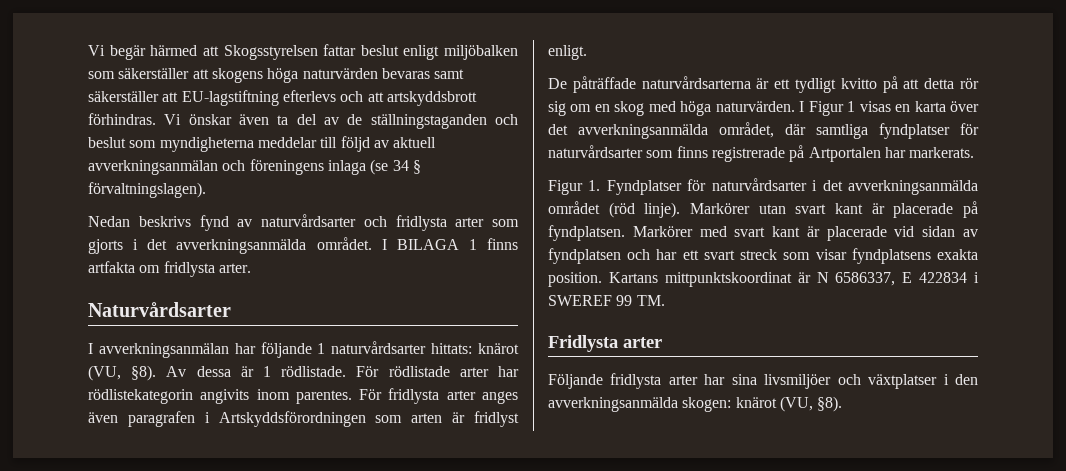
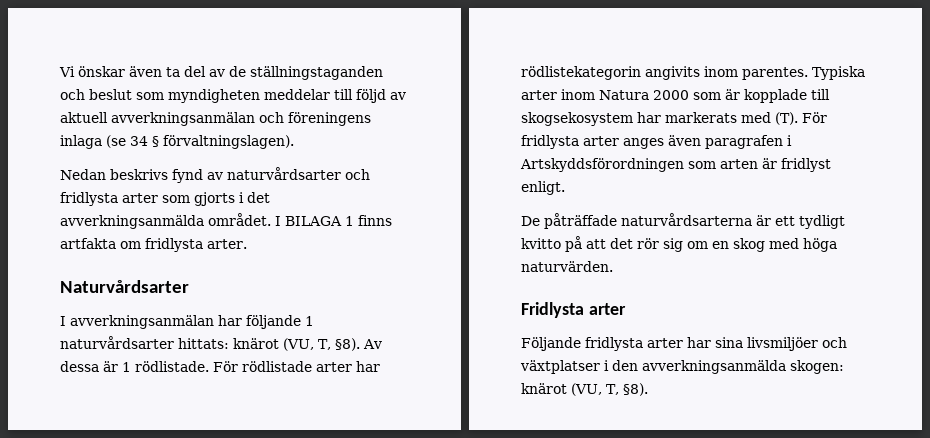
[88,44,518,60] [88,68,465,83] [88,90,477,106] [88,113,182,125] Vi begär härmed att Skogsstyrelsen fattar beslut enligt miljöbalken som säkerställer att skogens höga naturvärden bevaras samt säkerställer att EU-lagstiftning efterlevs och att artskyddsbrott förhindras. Vi -> [59,66,75,77] Vi
[159,137,254,152] myndigheterna -> [168,89,260,103] myndigheten
(121, 373) none -> [317,339,331,350] T,
(352, 397) none -> [812,66,865,80] [521,89,830,103] [521,112,798,126] Typiska arter inom Natura 2000 som är kopplade till skogsekosystem har markerats med (T).
[924,78,955,89] detta -> [610,238,633,249] det
[799,101,979,116] [548,122,979,139] [548,145,975,162] [548,178,978,195] [548,201,978,218] [548,225,978,241] [548,248,978,264] [548,272,979,287] [548,295,665,306] I Figur 1 visas en karta över det avverkningsanmälda området, där samtliga fyndplatser för naturvårdsarter som finns registrerade på Artportalen har markerats. // Figur 1. Fyndplatser för naturvårdsarter i det avverkningsanmälda området (röd linje). Markörer utan svart kant är placerade på fyndplatsen. Markörer med svart kant är placerade vid sidan av fyndplatsen och har ett svart streck som visar fyndplatsens exakta position. Kartans mittpunktskoordinat är N 6586337, E 422834 i SWEREF 99 TM. -> (613, 266) none
(813, 404) none -> [605,384,619,395] T,

